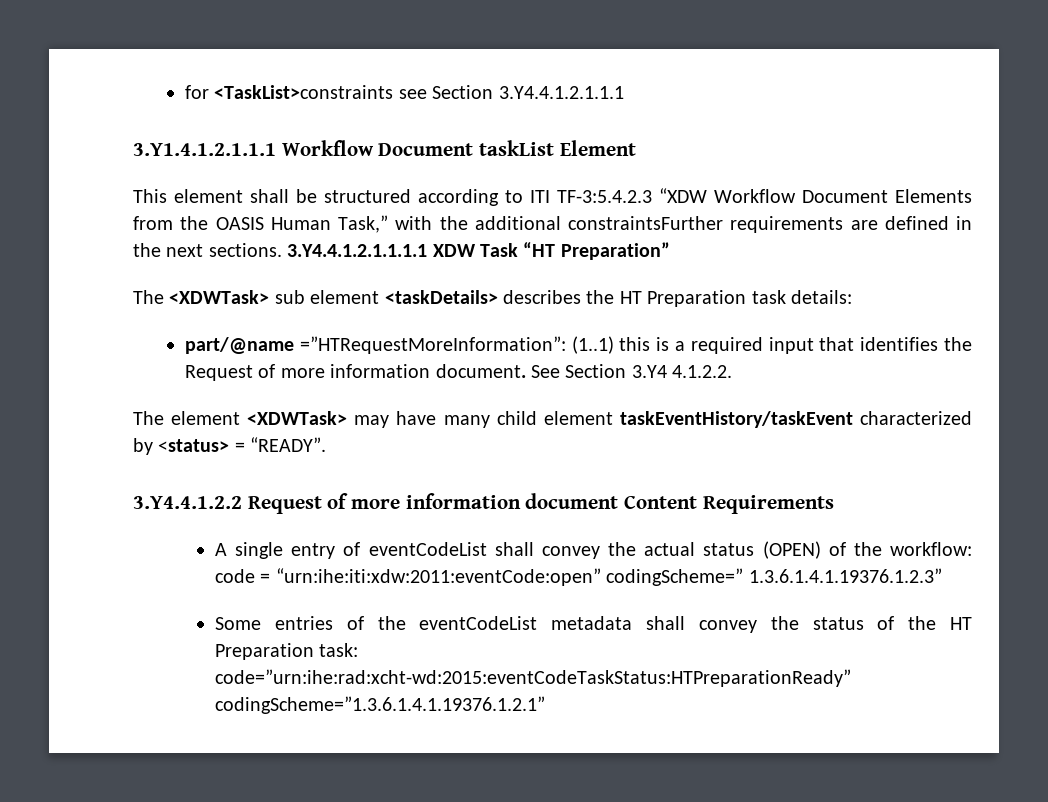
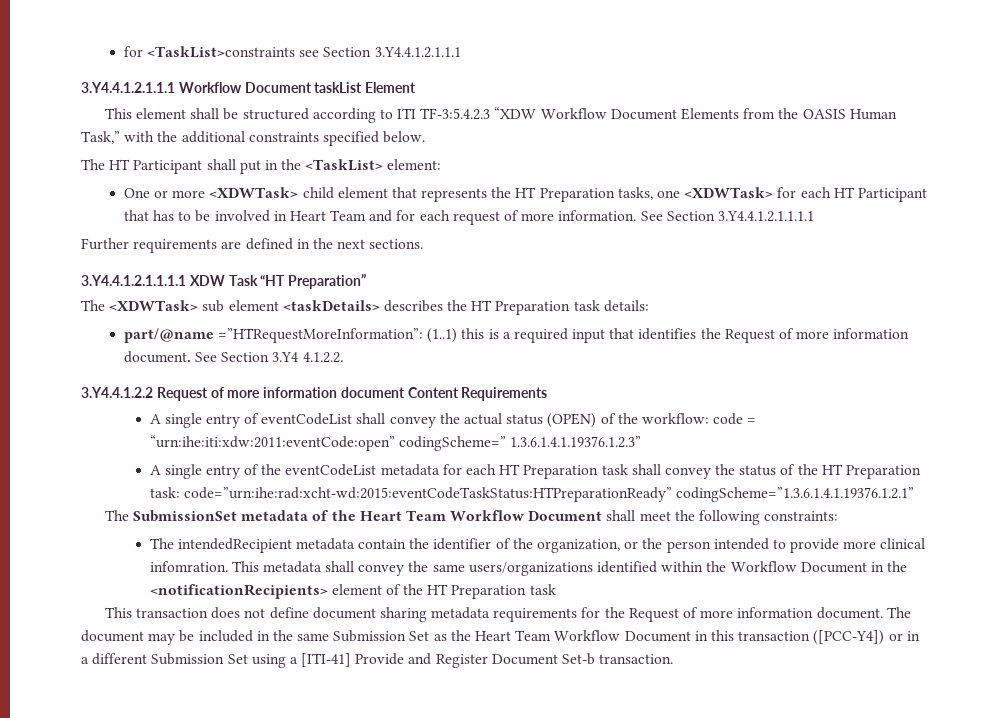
[133,143,276,156] 3.Y1.4.1.2.1.1.1 -> [81,82,175,93] 3.Y4.4.1.2.1.1.1
[568,216,723,230] constraintsFurther -> [248,131,426,146] [81,159,442,174] [123,187,927,202] [123,210,814,225] [81,238,129,250] constraints specified below. // The HT Participant shall put in the <TaskList> element: // One or more <XDWTask> child element that represents the HT Preparation tasks, one <XDWTask> for each HT Participant that has to be involved in Heart Team and for each request of more information. See Section 3.Y4.4.1.2.1.1.1.1 // Further
(282, 250) none -> (424, 244) //
[133,411,972,428] [133,437,327,455] // The element <XDWTask> may have many child element taskEventHistory/taskEvent characterized by <status> = “READY”. -> (343, 357) none
[215,616,333,630] Some entries -> [149,464,240,479] A single entry
(633, 623) none -> [442,464,628,479] for each HT Preparation task
(546, 705) none -> [104,510,839,525] [149,538,926,553] [149,561,908,576] [149,584,556,599] [104,607,911,622] [81,630,920,645] [81,653,674,668] // The SubmissionSet metadata of the Heart Team Workflow Document shall meet the following constraints: // The intendedRecipient metadata contain the identifier of the organization, or the person intended to provide more clinical infomration. This metadata shall convey the same users/organizations identified within the Workflow Document in the <notificationRecipients> element of the HT Preparation task // This transaction does not define document sharing metadata requirements for the Request of more information document. The document may be included in the same Submission Set as the Heart Team Workflow Document in this transaction ([PCC-Y4]) or in a different Submission Set using a [ITI-41] Provide and Register Document Set-b transaction.

